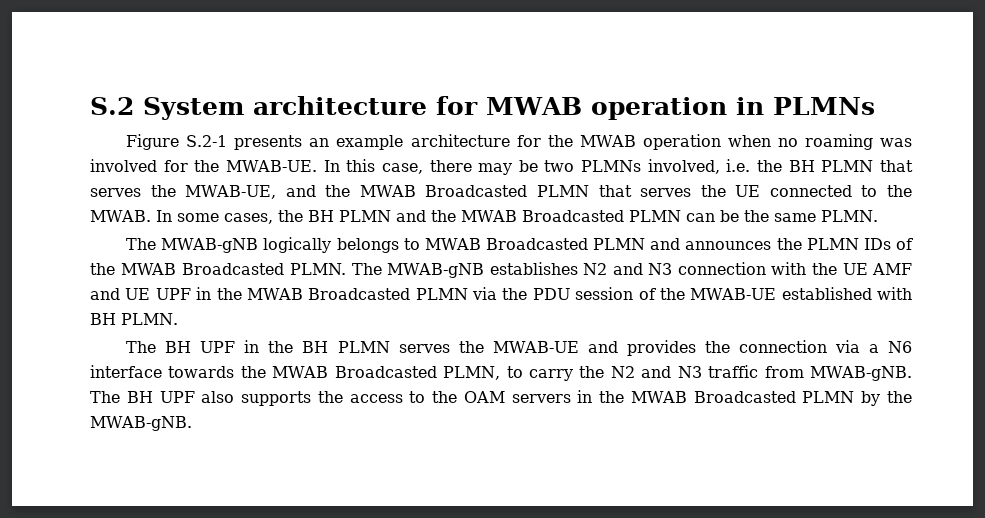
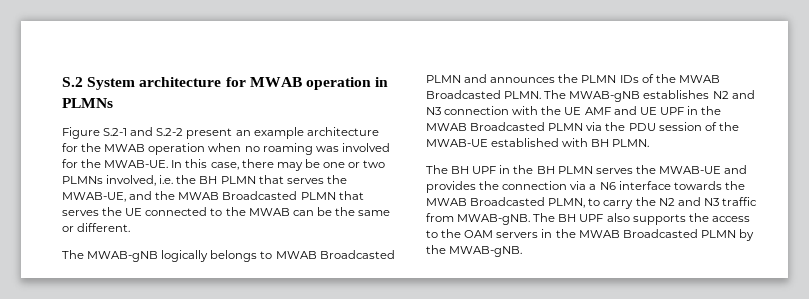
[234,135,303,150] presents -> [130,127,233,139] and S.2-2 present
(538, 166) none -> [322,162,361,168] one or
[90,210,681,224] MWAB. In some cases, the BH PLMN and the MWAB Broadcasted PLMN -> [248,208,290,216] MWAB
[820,210,878,222] PLMN. -> [62,223,131,232] or different.

